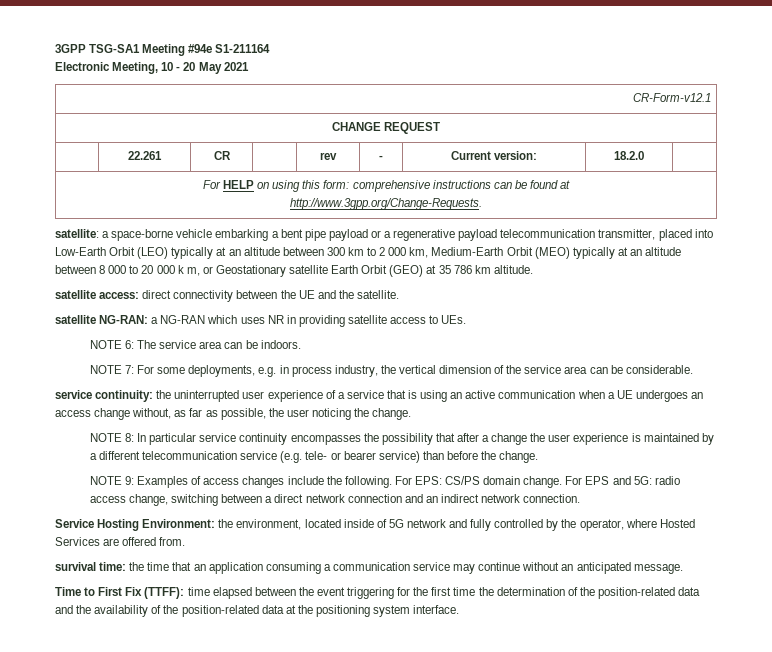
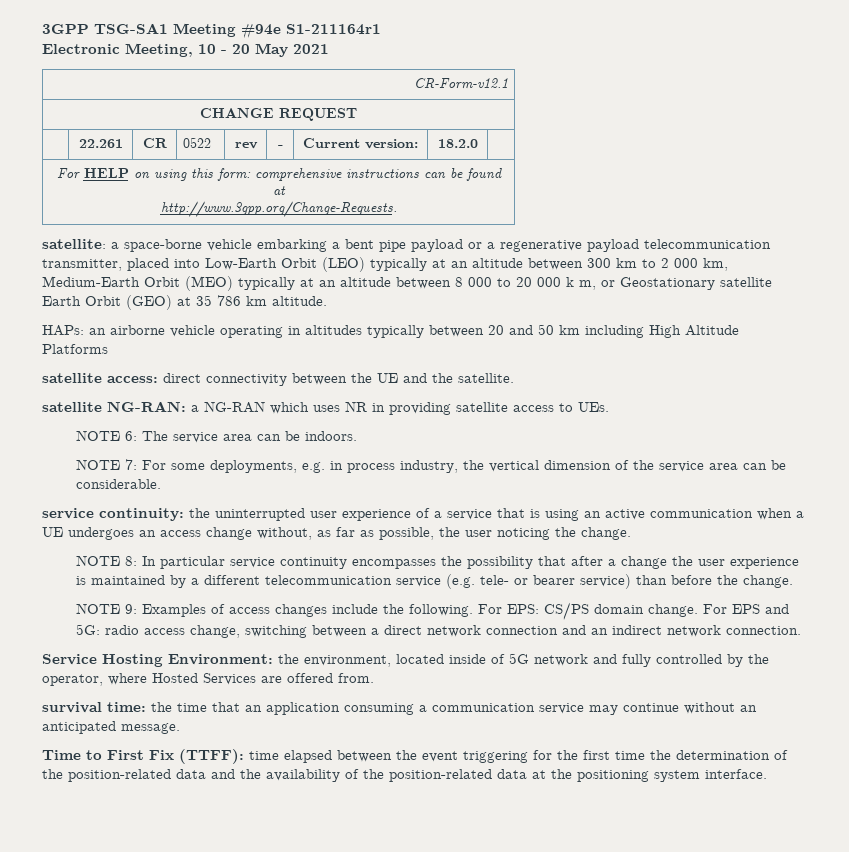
[215,44,271,53] S1-211164 -> [286,24,381,35] S1-211164r1
(231, 155) none -> [182,137,211,148] 0522
(533, 269) none -> [42,324,739,338] [42,344,108,354] // HAPs: an airborne vehicle operating in altitudes typically between 20 and 50 km including High Altitude Platforms

